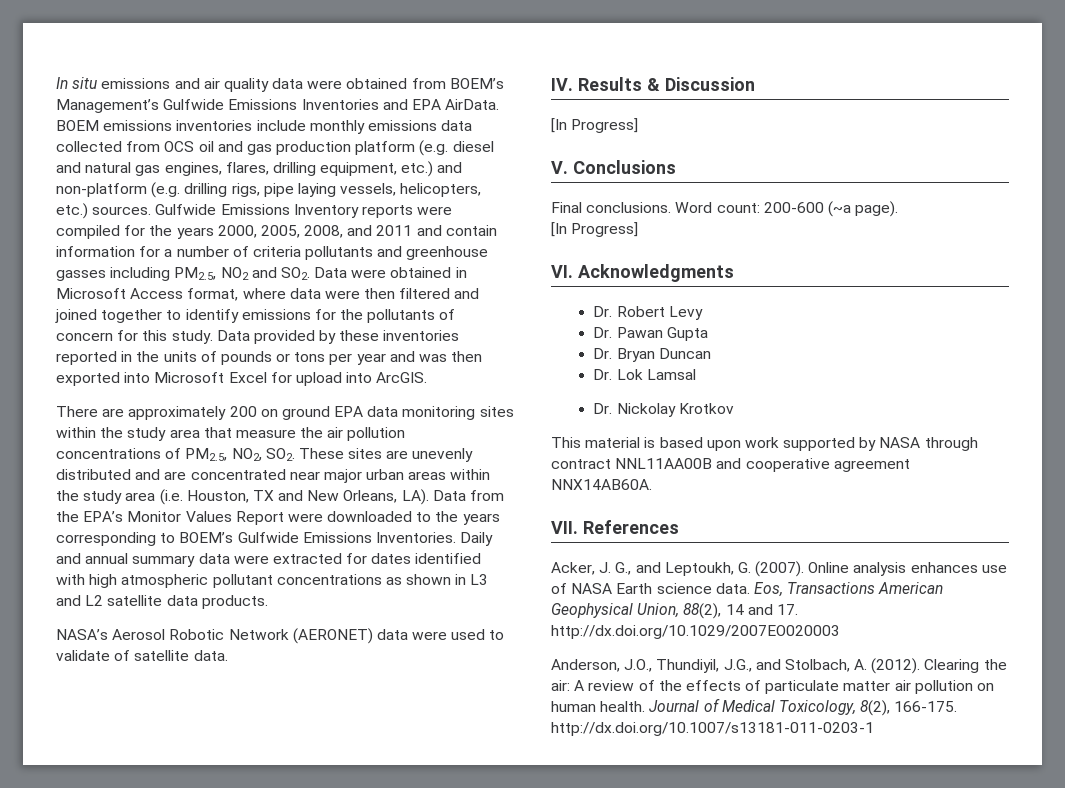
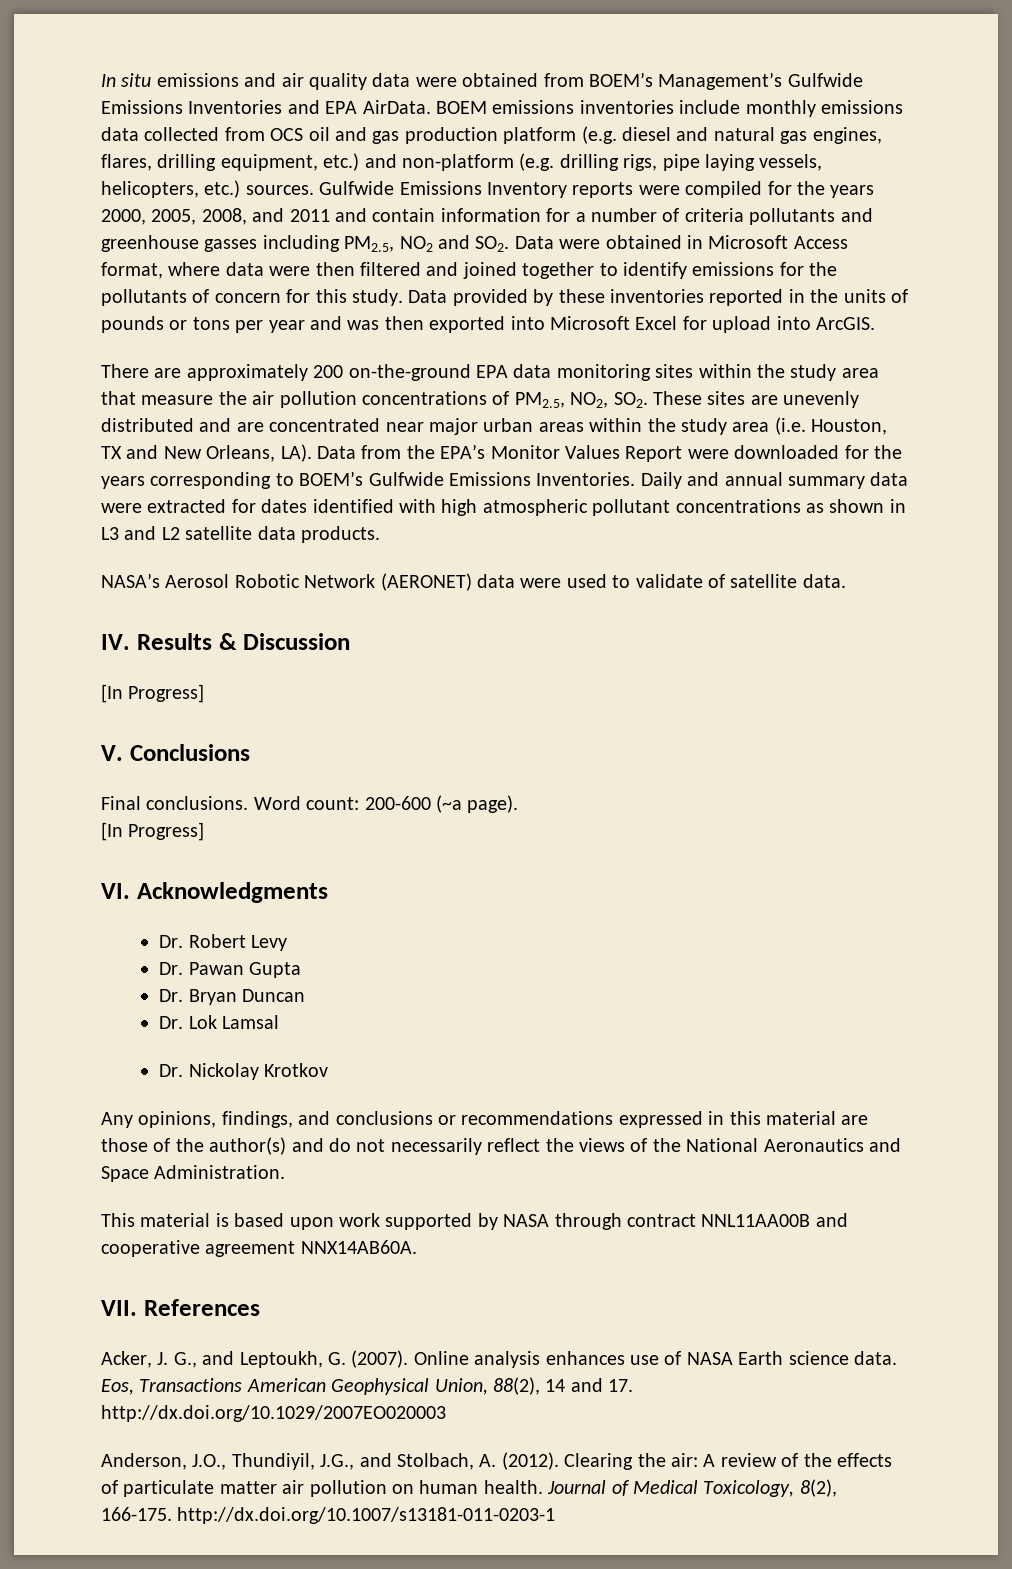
[260,406,330,420] on ground -> [348,364,471,381] on-the-ground
[416,512,432,522] to -> [844,445,869,459] for
(734, 408) none -> [101,1111,869,1128] [101,1137,901,1155] [101,1165,286,1182] // Any opinions, findings, and conclusions or recommendations expressed in this material are those of the author(s) and do not necessarily reflect the views of the National Aeronautics and Space Administration.

